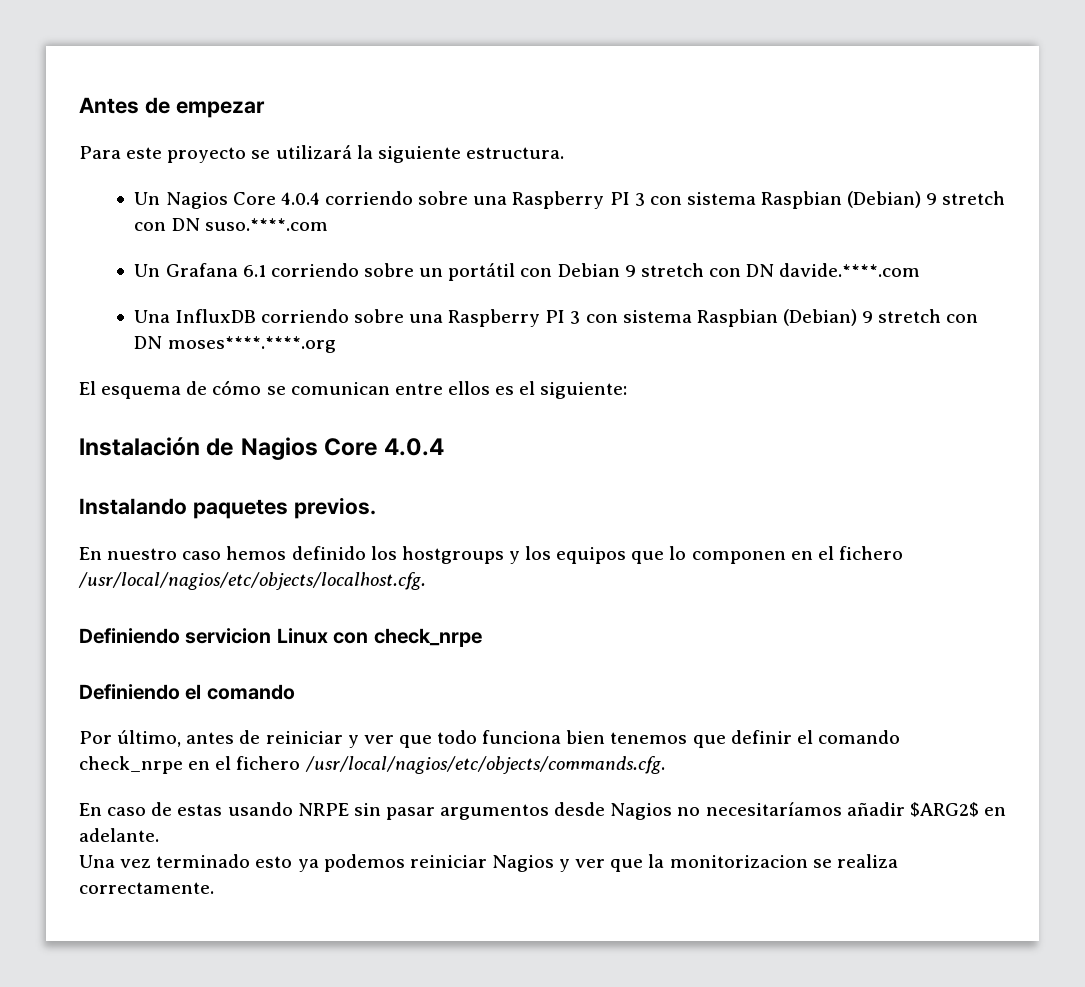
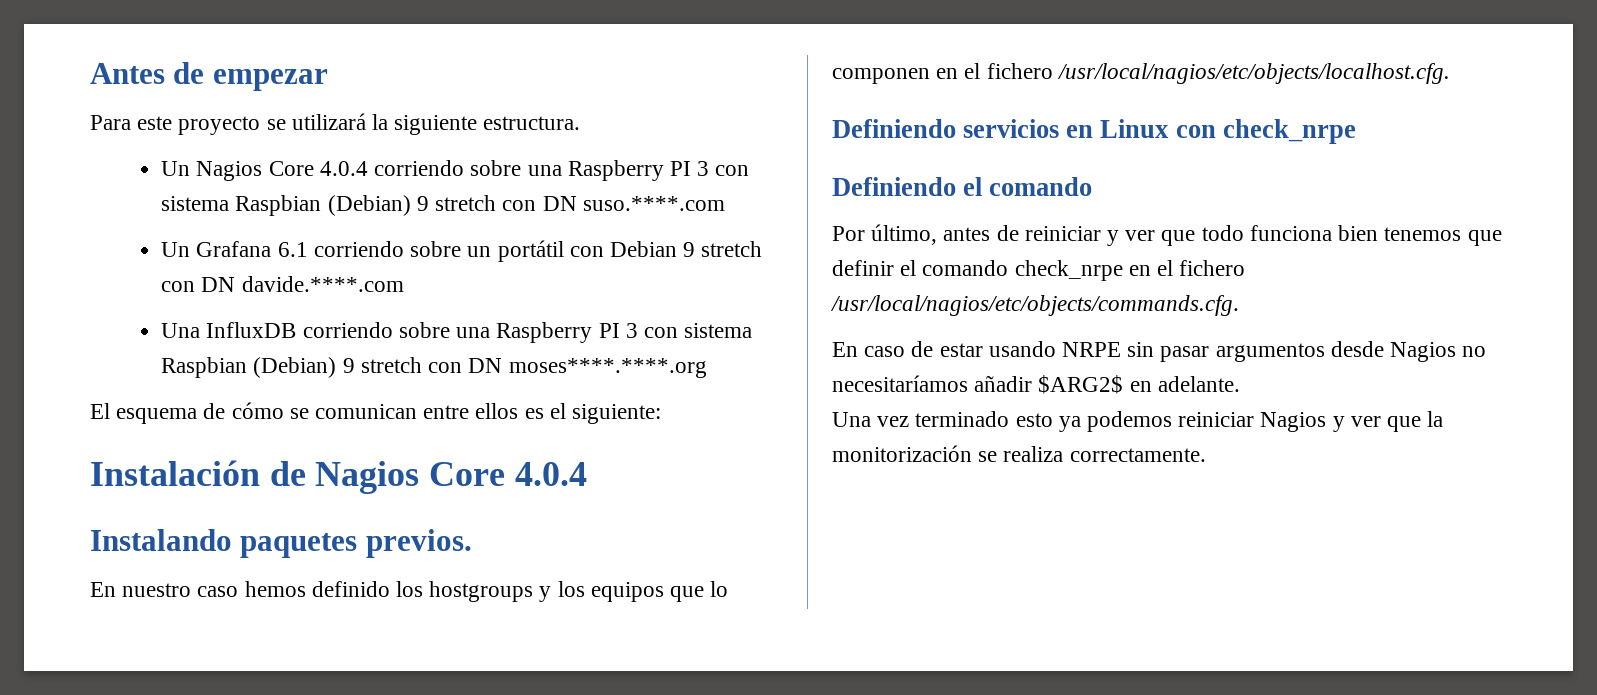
[185,628,272,644] servicion -> [963,119,1094,138] servicios en
[177,804,223,816] estas -> [939,343,983,357] estar
[669,855,808,868] monitorizacion -> [832,445,972,462] monitorización

